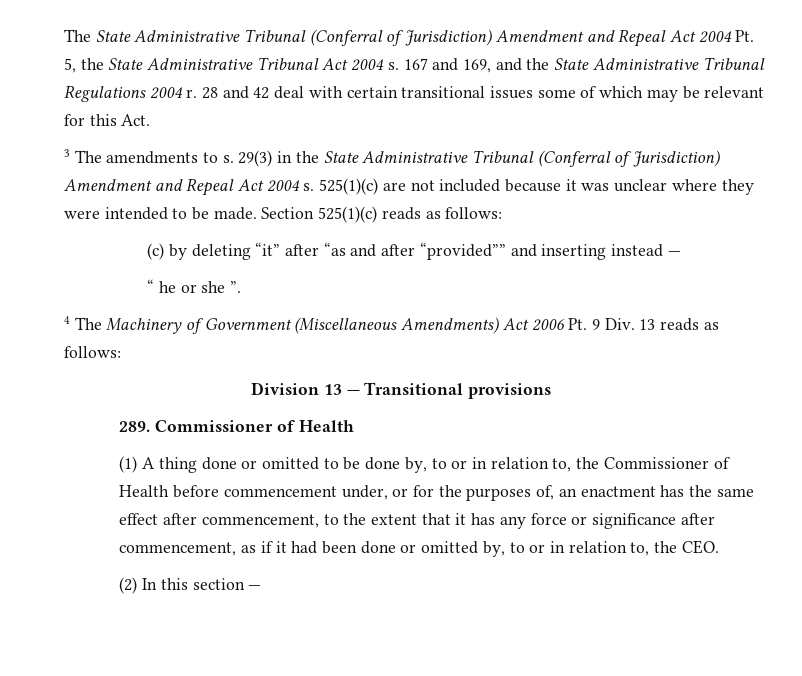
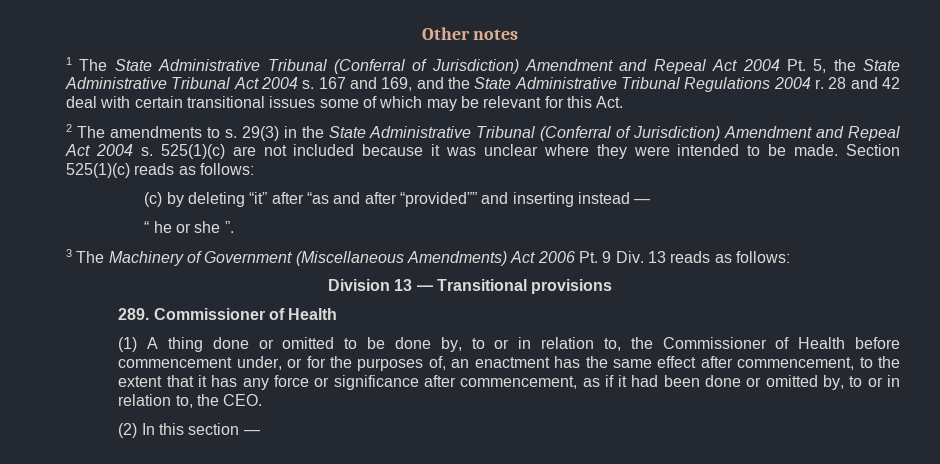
(63, 35) none -> [421,27,519,40] [66,57,73,65] Other notes // 1
[63,149,70,157] 3 -> [66,124,73,132] 2
[63,316,70,324] 4 -> [66,249,73,257] 3

